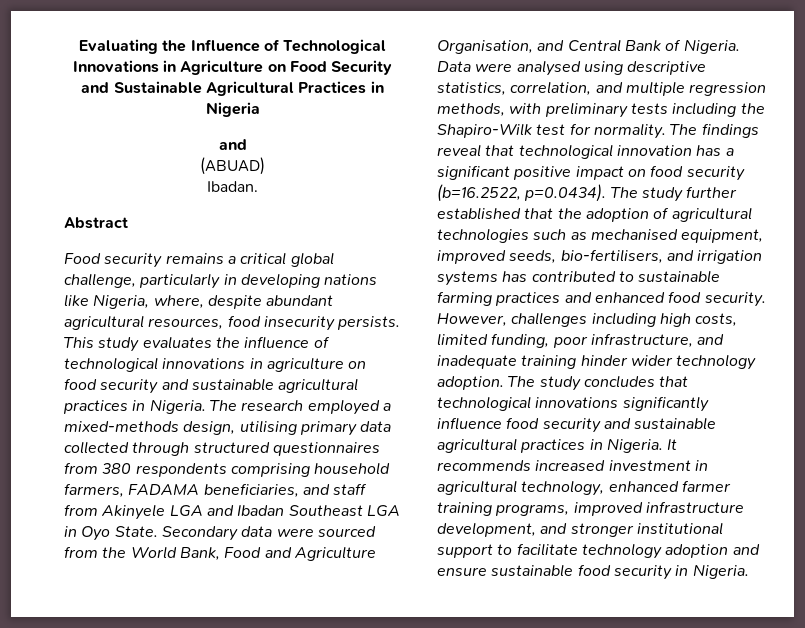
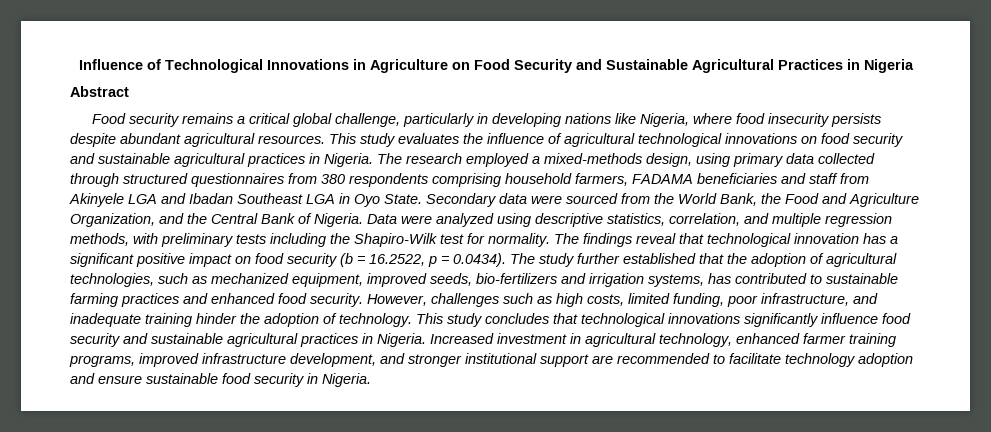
[78,39,187,54] Evaluating the -> (78, 64) none
[218,139,247,150] [200,157,265,175] [207,181,258,192] // and // (ABUAD) // Ibadan. -> (914, 66) none
[153,295,334,309] [64,315,401,331] where, despite abundant agricultural resources, food insecurity persists. -> [693,113,882,127] [70,133,325,147] where food insecurity persists despite abundant agricultural resources.
[64,357,344,372] technological innovations in agriculture -> [564,133,797,147] agricultural technological innovations
[239,420,297,435] utilising -> [696,153,730,167] using
[203,483,299,497] beneficiaries, -> [697,173,777,184] beneficiaries
(220, 553) none -> [761,193,781,204] the
[437,40,565,54] Organisation, and -> [70,213,207,227] Organization, and the
[516,60,581,76] analysed -> [436,213,494,227] analyzed
[437,184,607,202] (b=16.2522, p=0.0434). -> [340,253,506,267] (b = 16.2522, p = 0.0434).
[437,228,678,243] technologies such as mechanised -> [70,273,289,287] technologies, such as mechanized
[560,249,663,263] bio-fertilisers, -> [476,273,557,284] bio-fertilizers
[437,271,498,286] systems -> [648,274,704,287] systems,
[591,312,656,327] including -> [503,293,552,304] such as
[630,354,757,370] [437,376,536,390] wider technology adoption. The -> [240,313,443,327] the adoption of technology. This
[667,439,678,450] [437,460,606,471] It recommends increased -> [430,333,494,344] Increased
(493, 551) none -> [592,353,710,364] are recommended

